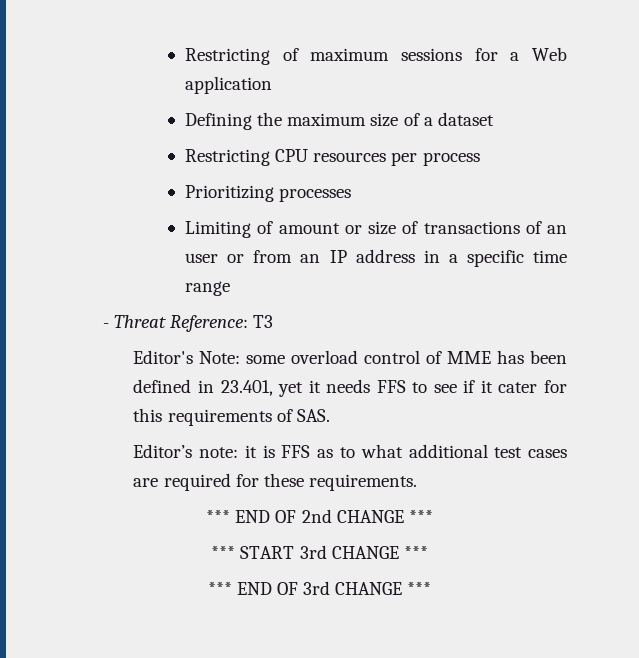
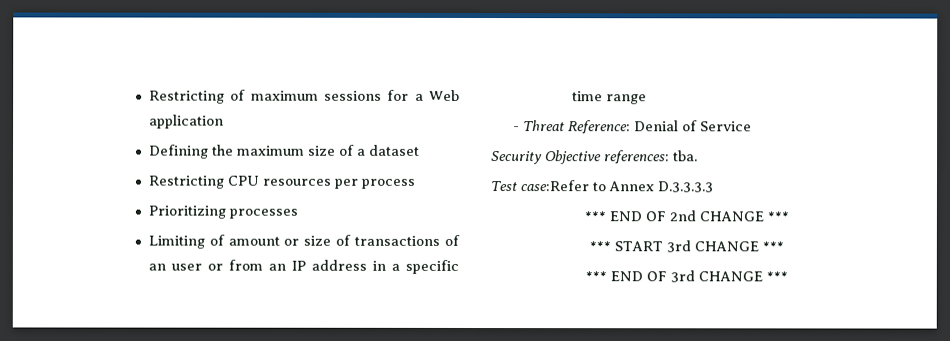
[253,315,274,328] [133,350,567,364] [133,379,567,397] [133,408,330,426] [133,444,567,458] [133,473,417,491] T3 // Editor's Note: some overload control of MME has been defined in 23.401, yet it needs FFS to see if it cater for this requirements of SAS. // Editor’s note: it is FFS as to what additional test cases are required for these requirements. -> [633,120,752,132] [491,150,698,165] [490,180,713,193] Denial of Service // Security Objective references: tba. // Test case:Refer to Annex D.3.3.3.3

